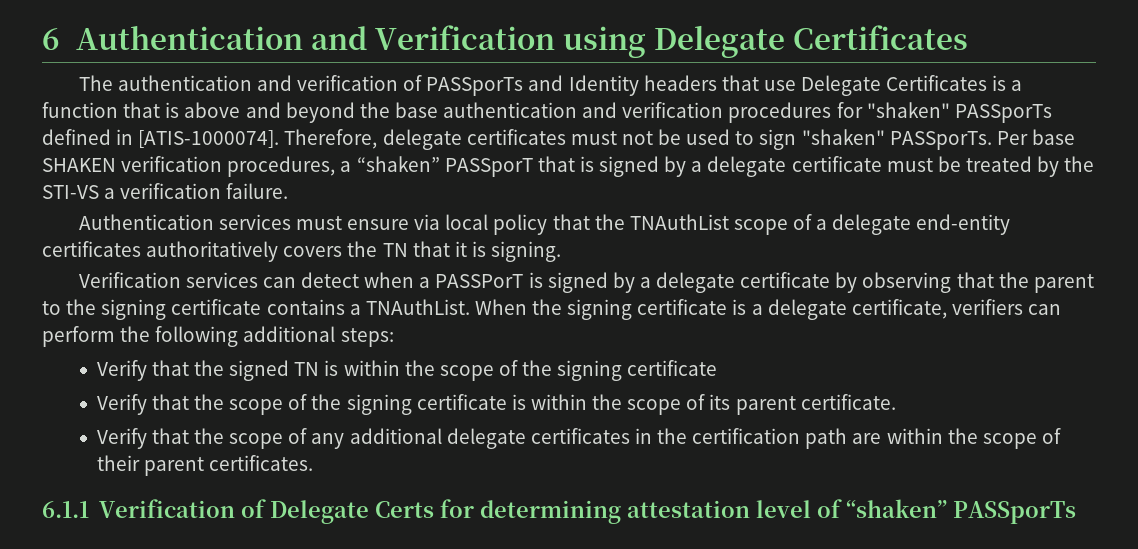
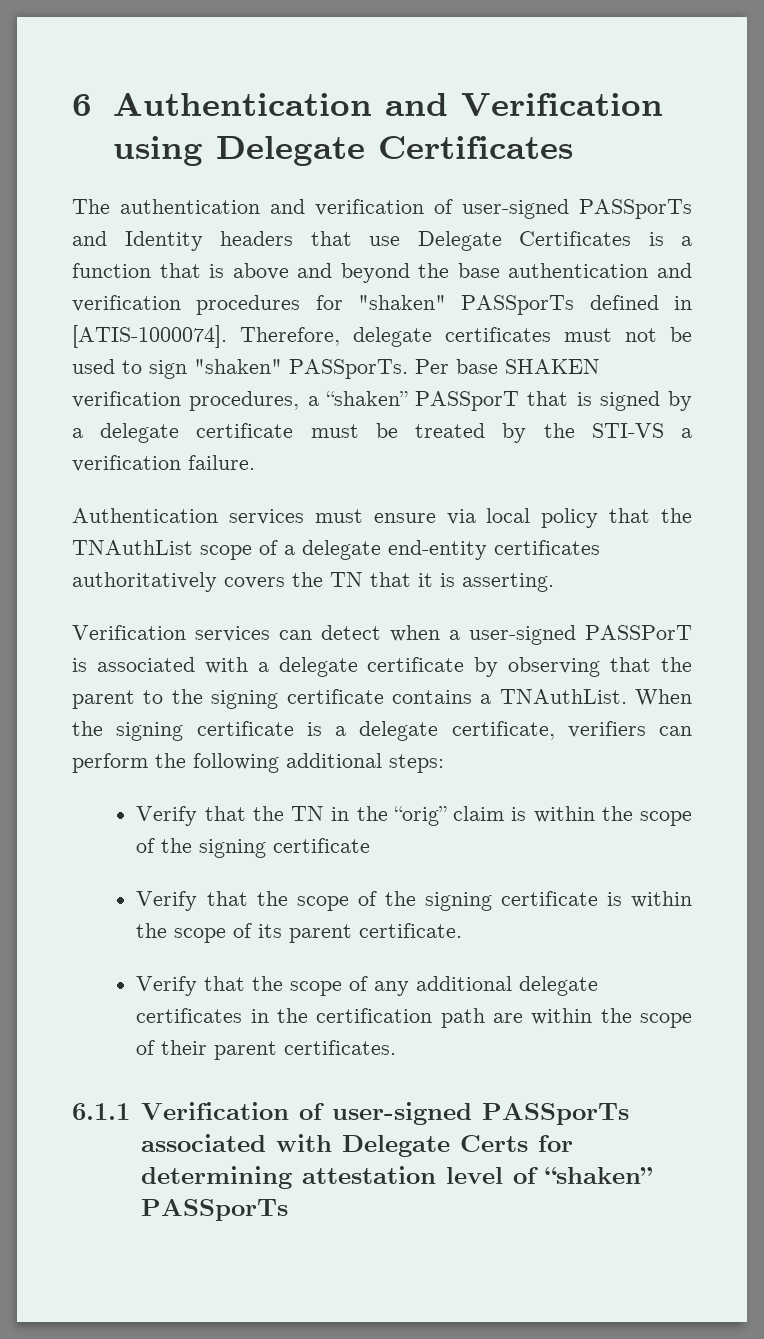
(423, 83) none -> [462,199,569,219] user-signed
[491,241,562,262] signing. -> [462,573,554,592] asserting.
(431, 282) none -> [469,625,576,645] user-signed
[547,272,635,293] signed by -> [96,657,248,674] associated with
[229,360,320,381] signed TN -> [291,806,505,826] TN in the “orig” claim
(266, 508) none -> [331,1102,629,1125] [140,1134,332,1152] user-signed PASSporTs associated with

